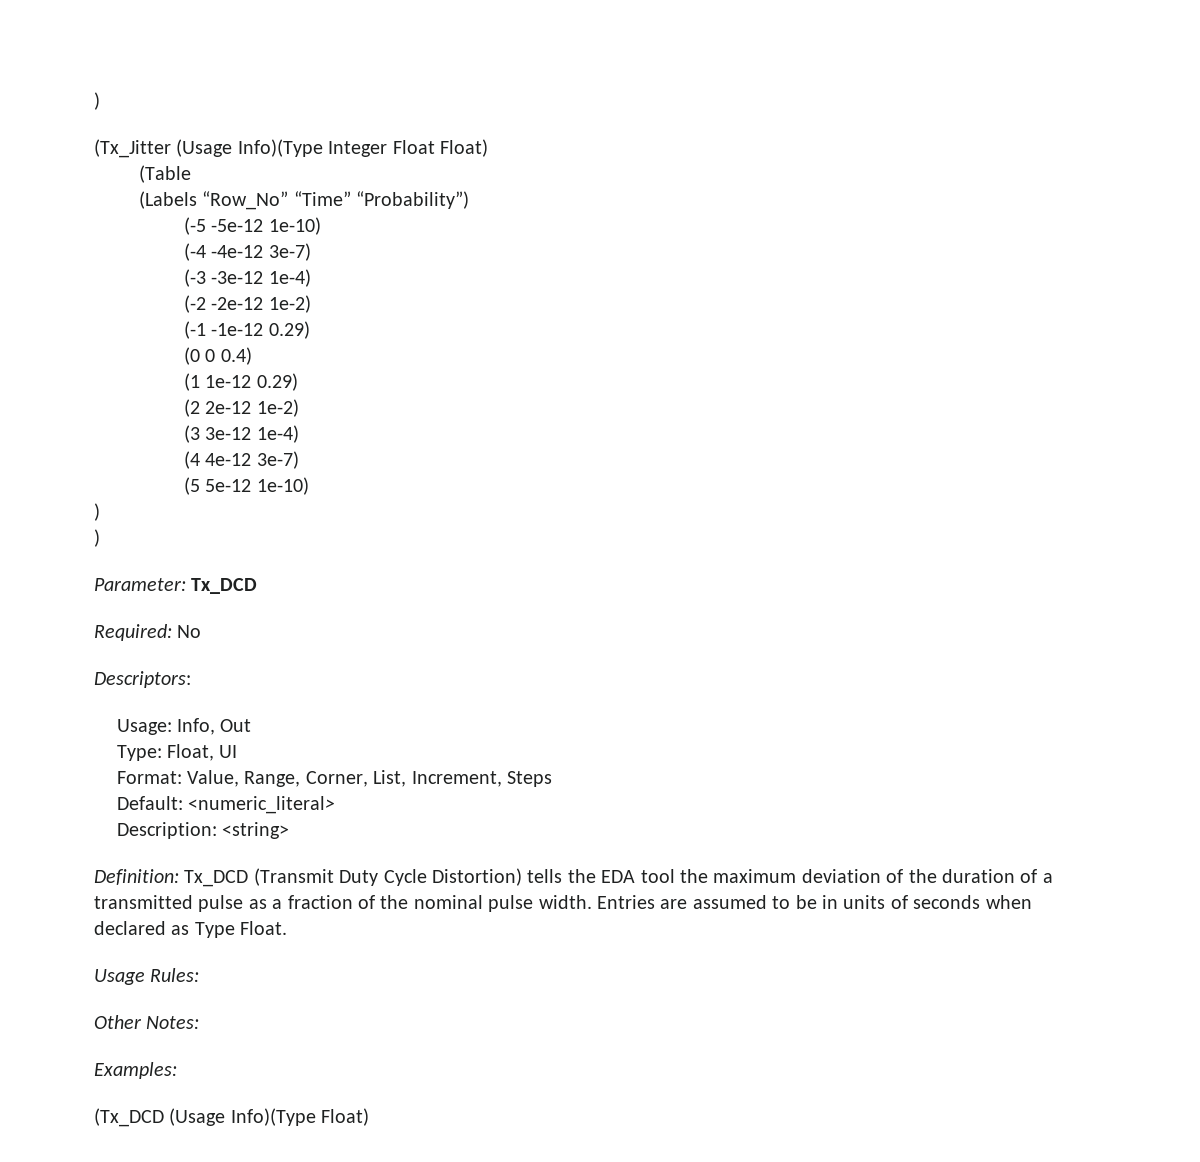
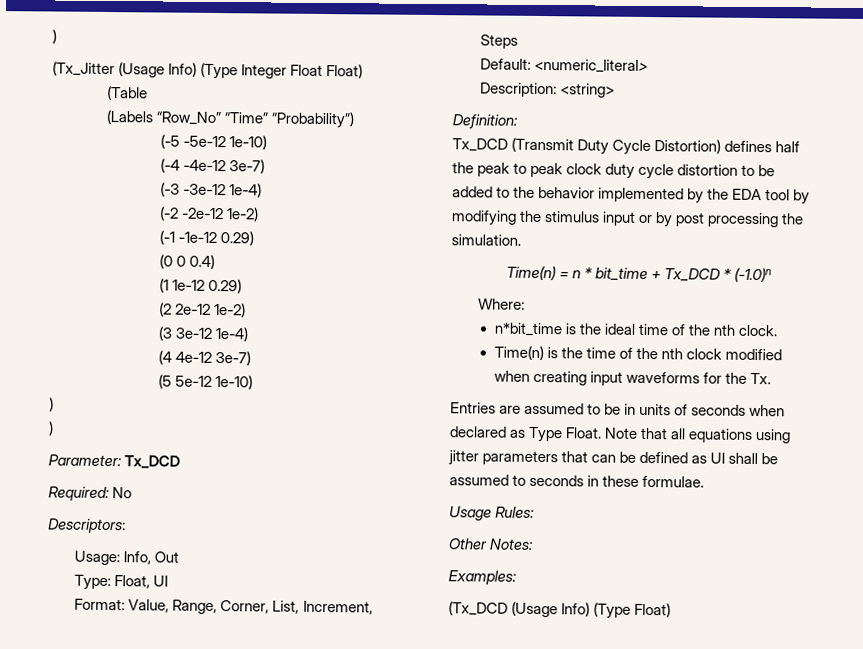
[237,139,323,157] Info)(Type -> [168,62,239,80] Info) (Type
(179, 877) none -> (518, 121) //
[527,869,1053,883] [94,895,592,912] tells the EDA tool the maximum deviation of the duration of a transmitted pulse as a fraction of the nominal pulse width. -> [724,140,801,153] [452,162,776,180] [452,186,811,205] [451,210,805,228] [451,234,521,246] [505,265,772,283] [478,298,526,310] [493,322,779,337] [493,345,783,361] [493,370,772,386] defines half the peak to peak clock duty cycle distortion to be added to the behavior implemented by the EDA tool by modifying the stimulus input or by post processing the simulation. // Time(n) = n * bit_time + Tx_DCD * (-1.0)n // Where: // n*bit_time is the ideal time of the nth clock. // Time(n) is the time of the nth clock modified when creating input waveforms for the Tx. //
(288, 928) none -> [604,427,792,444] [448,450,779,466] [449,474,705,488] Note that all equations using jitter parameters that can be defined as UI shall be assumed to seconds in these formulae.
[230,1108,316,1126] Info)(Type -> [561,602,632,619] Info) (Type

